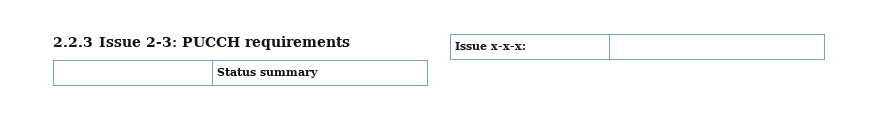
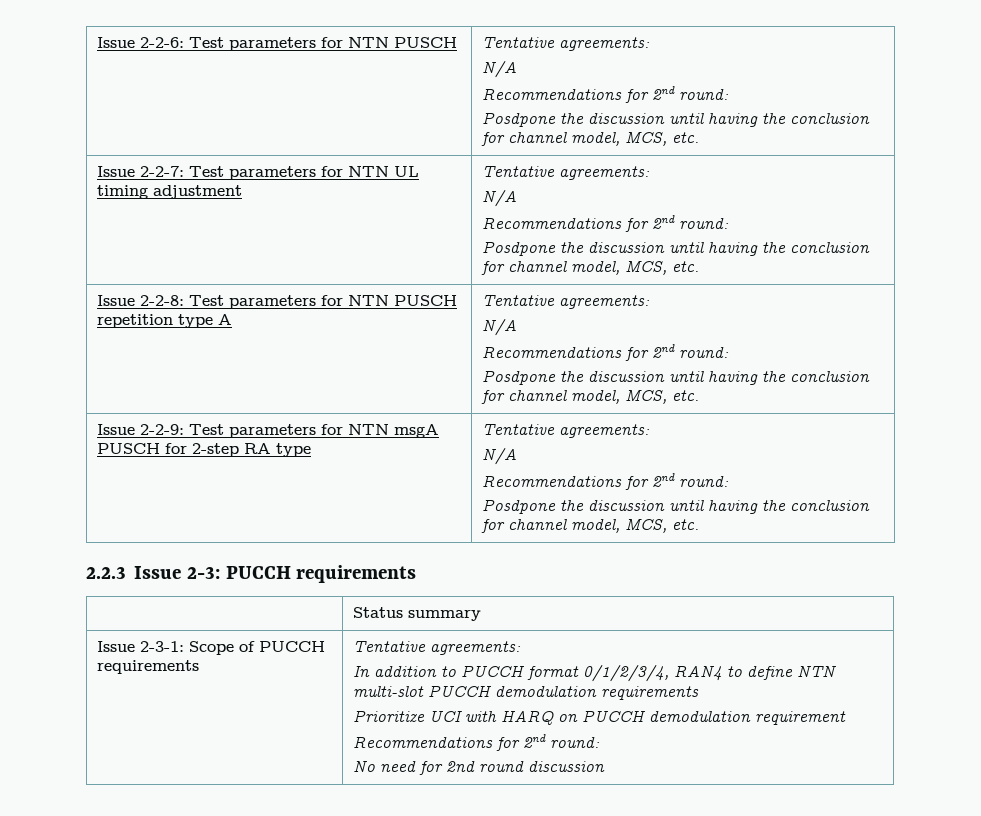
(53, 42) none -> [97,37,458,51] [482,37,651,51] [482,61,518,78] [482,86,730,103] [482,112,871,127] [481,131,700,146] [97,166,420,180] [97,185,243,199] [482,166,651,180] [482,190,518,207] [482,215,730,232] [482,241,871,256] [481,260,700,275] [97,295,458,309] [97,314,233,328] [482,295,651,309] [482,319,518,336] [482,344,730,361] [482,370,871,385] [481,389,700,404] [97,424,440,438] [97,443,312,457] [482,424,651,438] [482,448,518,465] [482,473,730,490] [482,499,871,514] [481,518,700,533] Issue 2-2-6: Test parameters for NTN PUSCH | Tentative agreements: // N/A // Recommendations for 2nd round: // Posdpone the discussion until having the conclusion for channel model, MCS, etc. // Issue 2-2-7: Test parameters for NTN UL timing adjustment | Tentative agreements: // N/A // Recommendations for 2nd round: // Posdpone the discussion until having the conclusion for channel model, MCS, etc. // Issue 2-2-8: Test parameters for NTN PUSCH repetition type A | Tentative agreements: // N/A // Recommendations for 2nd round: // Posdpone the discussion until having the conclusion for channel model, MCS, etc. // Issue 2-2-9: Test parameters for NTN msgA PUSCH for 2-step RA type | Tentative agreements: // N/A // Recommendations for 2nd round: // Posdpone the discussion until having the conclusion for channel model, MCS, etc. //
[491,44,527,50] x-x-x: | -> [140,641,326,655] [97,660,200,674] [353,641,522,655] [353,665,838,682] [353,685,700,700] [353,710,847,725] [353,734,601,751] [353,760,606,775] 2-3-1: Scope of PUCCH requirements | Tentative agreements: // In addition to PUCCH format 0/1/2/3/4, RAN4 to define NTN multi-slot PUCCH demodulation requirements // Prioritize UCI with HARQ on PUCCH demodulation requirement // Recommendations for 2nd round: // No need for 2nd round discussion

